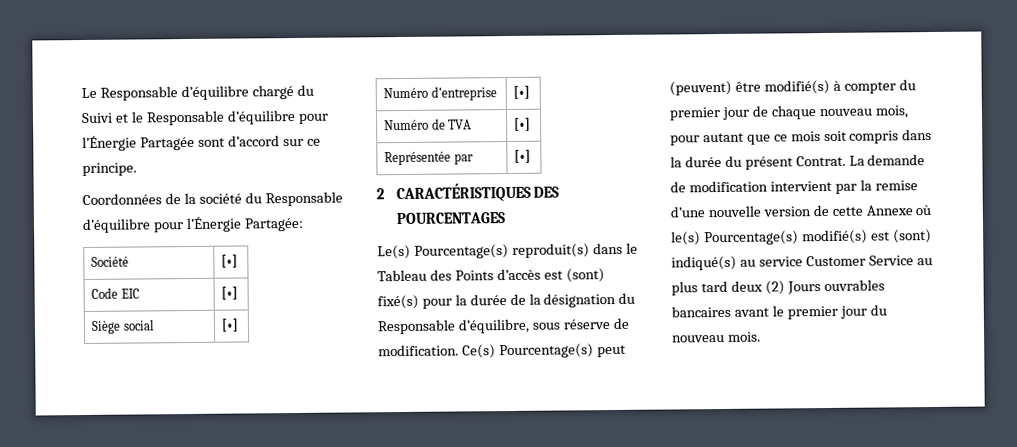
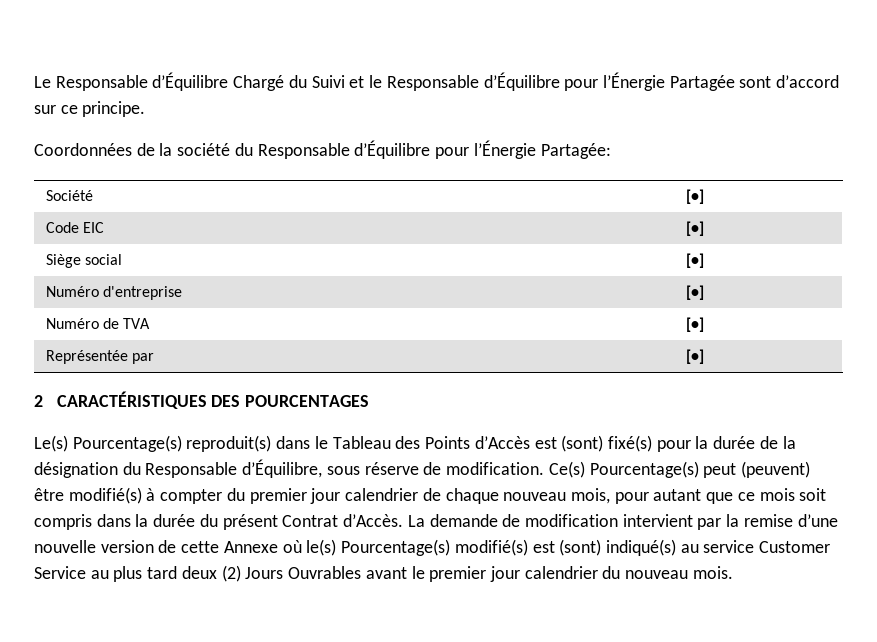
[180,85,294,101] d’équilibre chargé -> [152,72,285,91] d’Équilibre Chargé
[226,110,296,125] d’équilibre -> [483,72,560,91] d’Équilibre
[82,218,151,234] d’équilibre -> [354,140,431,159] d’Équilibre
[496,268,541,281] d’accès -> [474,436,530,449] d’Accès
[457,318,530,334] d’équilibre, -> [242,459,323,478] d’Équilibre,
(750, 113) none -> [345,488,419,501] calendrier
[795,155,846,167] Contrat. -> [282,514,404,527] Contrat d’Accès.
[823,279,885,292] [671,305,731,318] ouvrables bancaires -> [288,566,362,579] Ouvrables
(867, 312) none -> [524,566,598,579] calendrier

